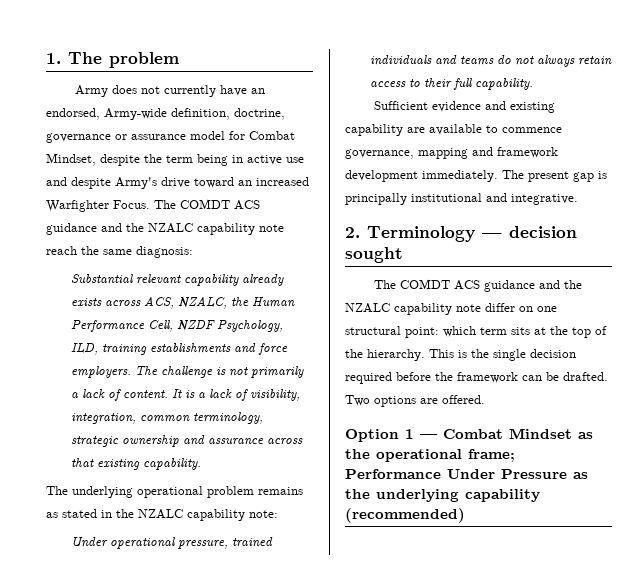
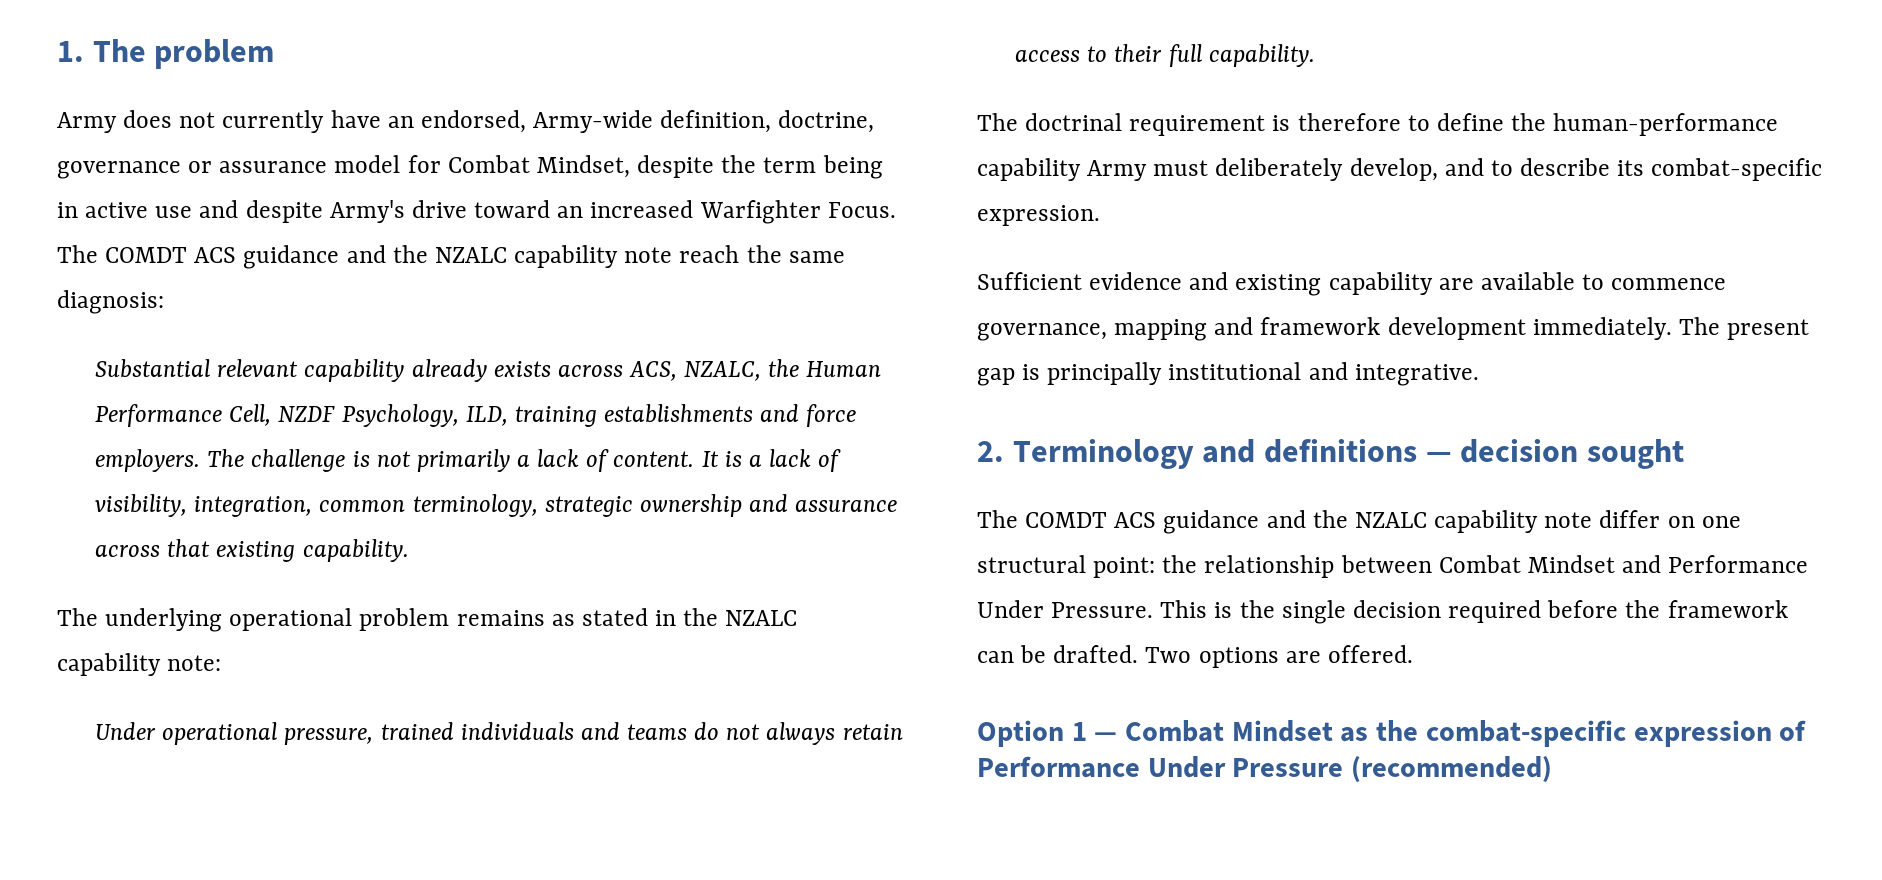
(534, 84) none -> [977,113,1779,136] [977,158,1823,181] [977,205,1100,226] // The doctrinal requirement is therefore to define the human-performance capability Army must deliberately develop, and to describe its combat-specific expression.
(475, 234) none -> [1202,439,1417,463] and definitions
[443,326,607,338] [345,349,425,361] which term sits at the top of the hierarchy. -> [1162,555,1809,578] [977,600,1154,618] the relationship between Combat Mindset and Performance Under Pressure.
[376,449,515,462] [345,469,588,479] [345,489,540,502] operational frame; Performance Under Pressure as the underlying capability -> [1425,720,1807,747] [977,756,1344,778] combat-specific expression of Performance Under Pressure

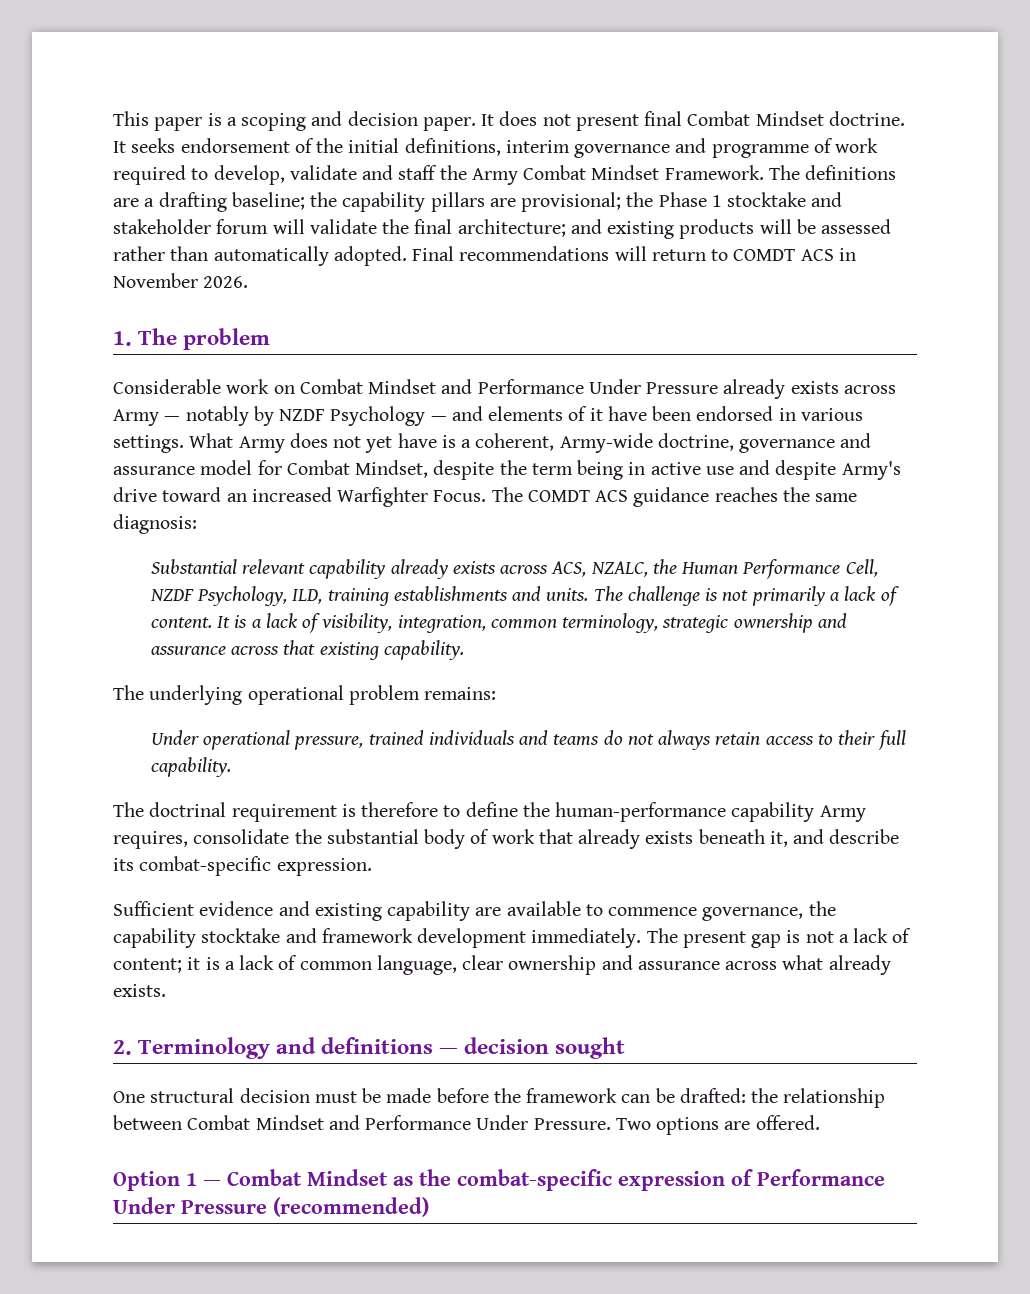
[57,39,275,69] [57,110,772,133] 1. The problem // Army does not currently have an endorsed, Army-wide definition, -> [113,111,905,131] [113,138,879,158] [113,165,897,185] [113,192,843,212] [113,219,892,239] [113,246,856,266] [113,273,249,288] [113,328,271,350] [113,379,896,399] [113,406,863,426] [113,433,653,453] This paper is a scoping and decision paper. It does not present final Combat Mindset doctrine. It seeks endorsement of the initial definitions, interim governance and programme of work required to develop, validate and staff the Army Combat Mindset Framework. The definitions are a drafting baseline; the capability pillars are provisional; the Phase 1 stocktake and stakeholder forum will validate the final architecture; and existing products will be assessed rather than automatically adopted. Final recommendations will return to COMDT ACS in November 2026. // 1. The problem // Considerable work on Combat Mindset and Performance Under Pressure already exists across Army — notably by NZDF Psychology — and elements of it have been endorsed in various settings. What Army does not yet have is a coherent, Army-wide
[188,161,213,173] or -> [840,433,872,448] and
[346,245,740,268] and the NZALC capability note reach -> [714,487,778,502] reaches
[806,404,857,427] [95,449,201,472] force employers. -> [546,588,589,601] units.
[456,608,798,626] [57,653,222,676] remains as stated in the NZALC capability note: -> [424,687,497,700] remains:
[1153,158,1513,181] must deliberately develop, and to -> [113,829,825,849] requires, consolidate the substantial body of work that already exists beneath it, and
[1114,319,1208,341] mapping -> [808,901,836,916] [113,928,281,948] the capability stocktake
[1047,362,1479,386] principally institutional and integrative. -> [805,928,912,943] [113,955,891,975] [113,984,166,997] not a lack of content; it is a lack of common language, clear ownership and assurance across what already exists.
[977,510,1741,534] [977,555,1156,578] The COMDT ACS guidance and the NZALC capability note differ on one structural point: -> [113,1088,746,1103] One structural decision must be made before the framework can be drafted:
[1160,600,1788,624] [977,645,1139,663] This is the single decision required before the framework can be drafted. -> (611, 1124) none

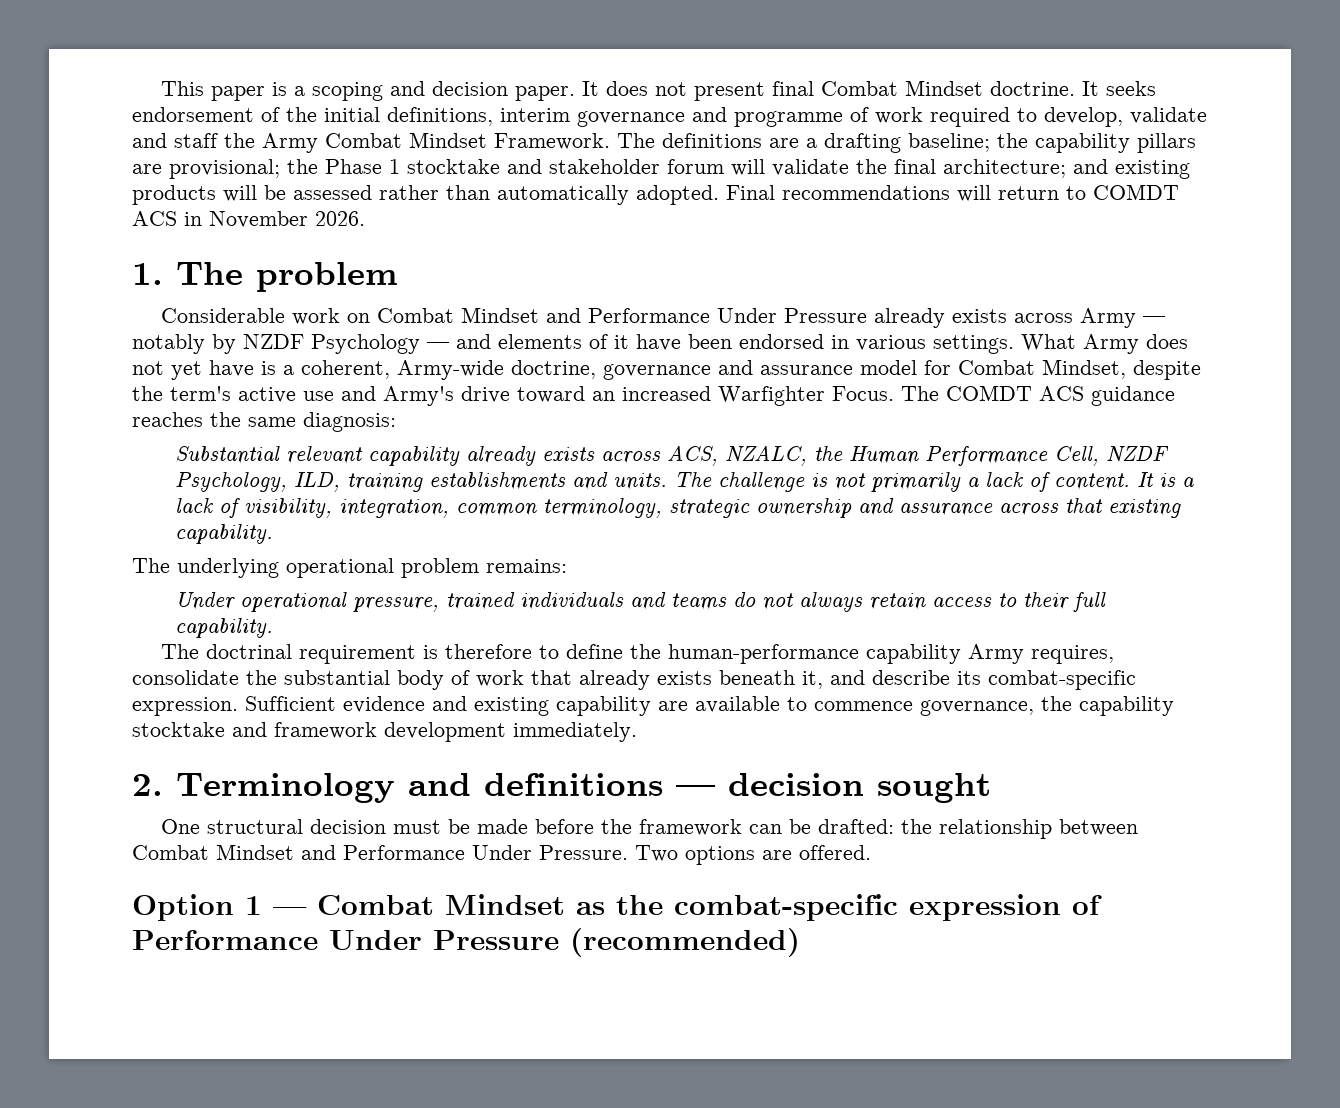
[531,460,646,480] term being in -> [170,386,231,401] term's
[775,460,837,480] despite -> (376, 393) none
(372, 867) // -> (238, 706) none
[646,928,912,948] [113,955,891,975] [113,984,166,997] The present gap is not a lack of content; it is a lack of common language, clear ownership and assurance across what already exists. -> (637, 732) none

